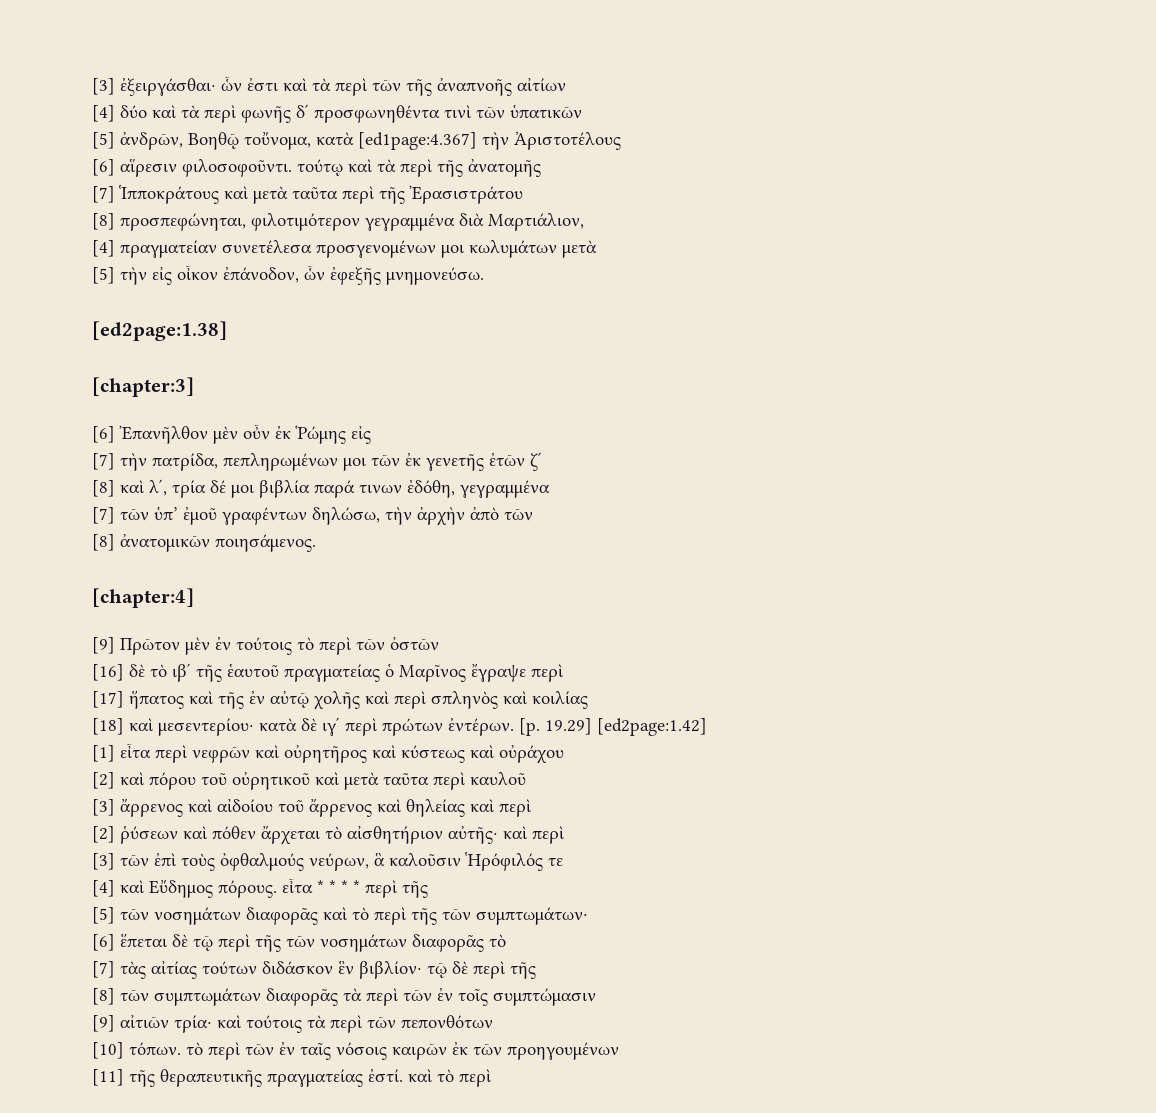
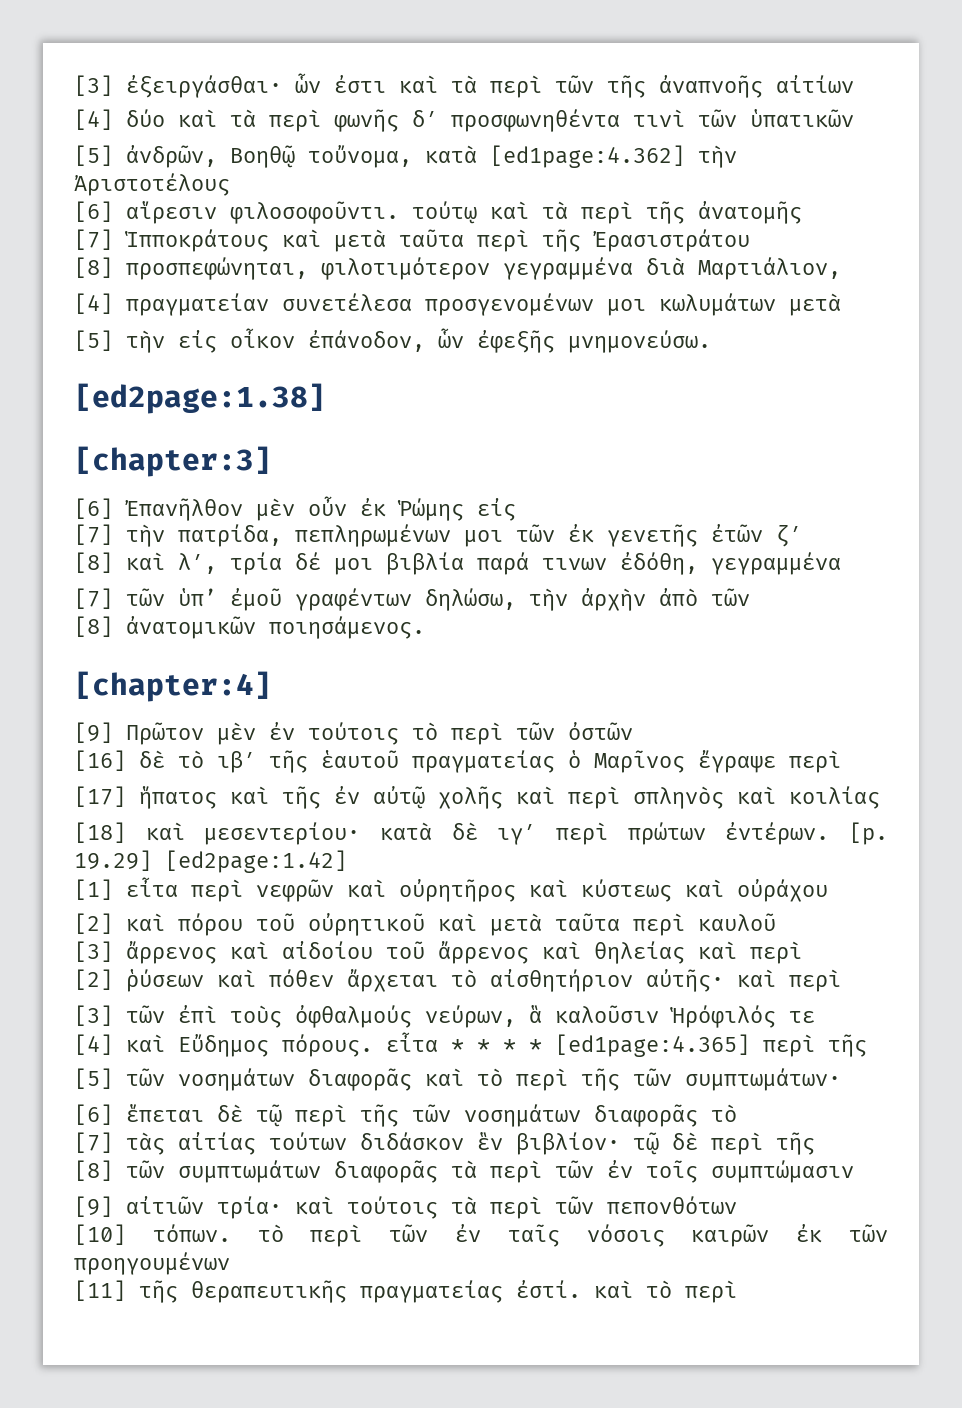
[358,132,477,150] [ed1page:4.367] -> [490,145,685,168] [ed1page:4.362]
(360, 886) none -> [555,1034,750,1057] [ed1page:4.365]

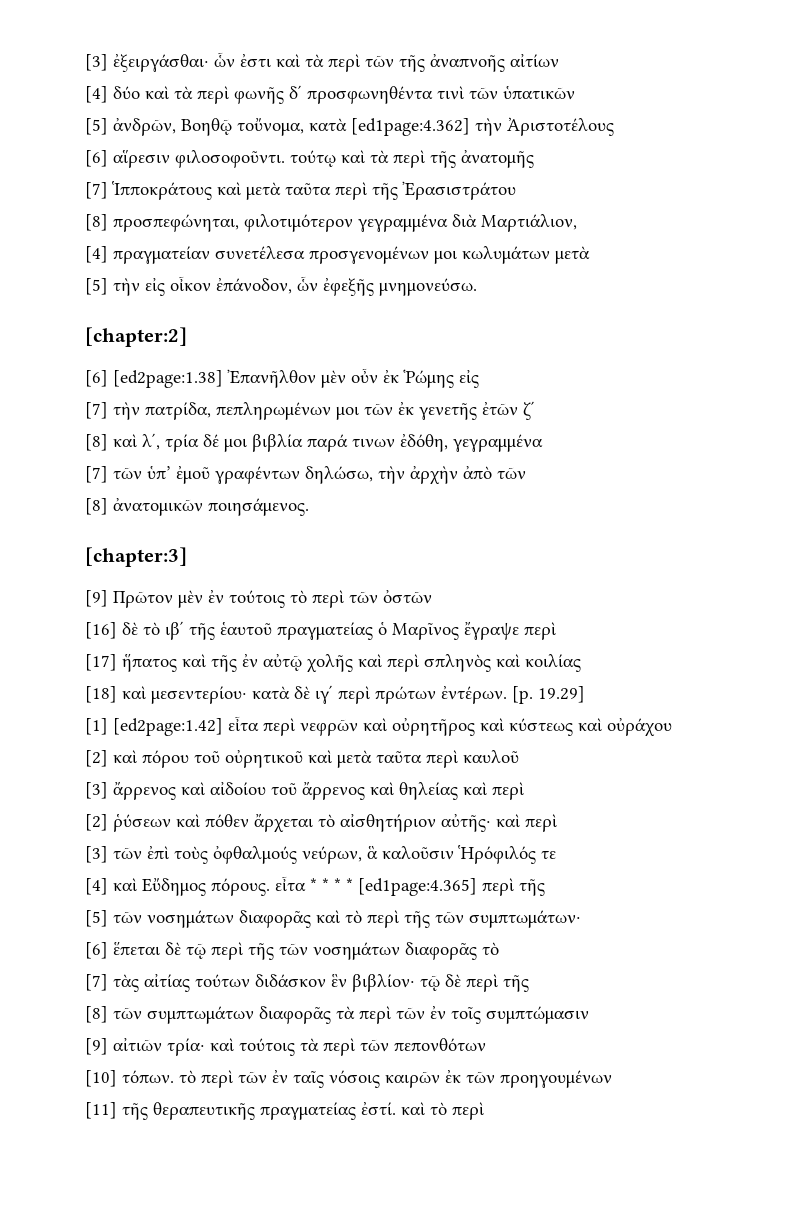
[74,383,326,414] [74,446,272,477] [74,498,113,519] [ed2page:1.38] // [chapter:3] // [6] -> [85,327,187,347] [85,370,223,388] [chapter:2] // [6] [ed2page:1.38]
[74,671,272,702] [chapter:4] -> [85,547,187,567] [chapter:3]
[165,850,347,873] [ed2page:1.42] -> (585, 694) none
(113, 889) none -> [113,718,223,736] [ed2page:1.42]

